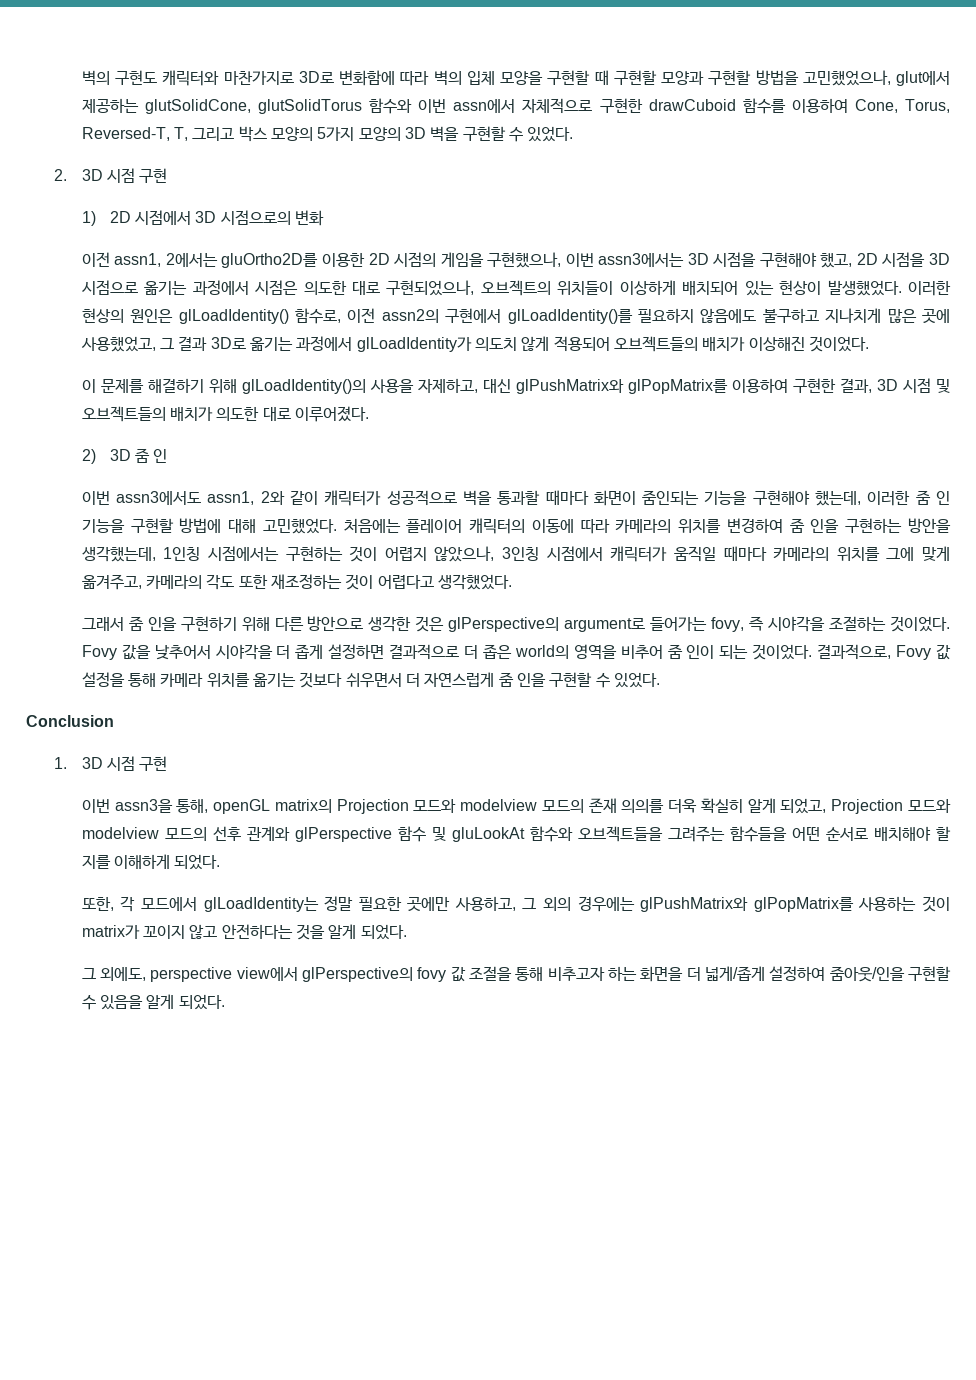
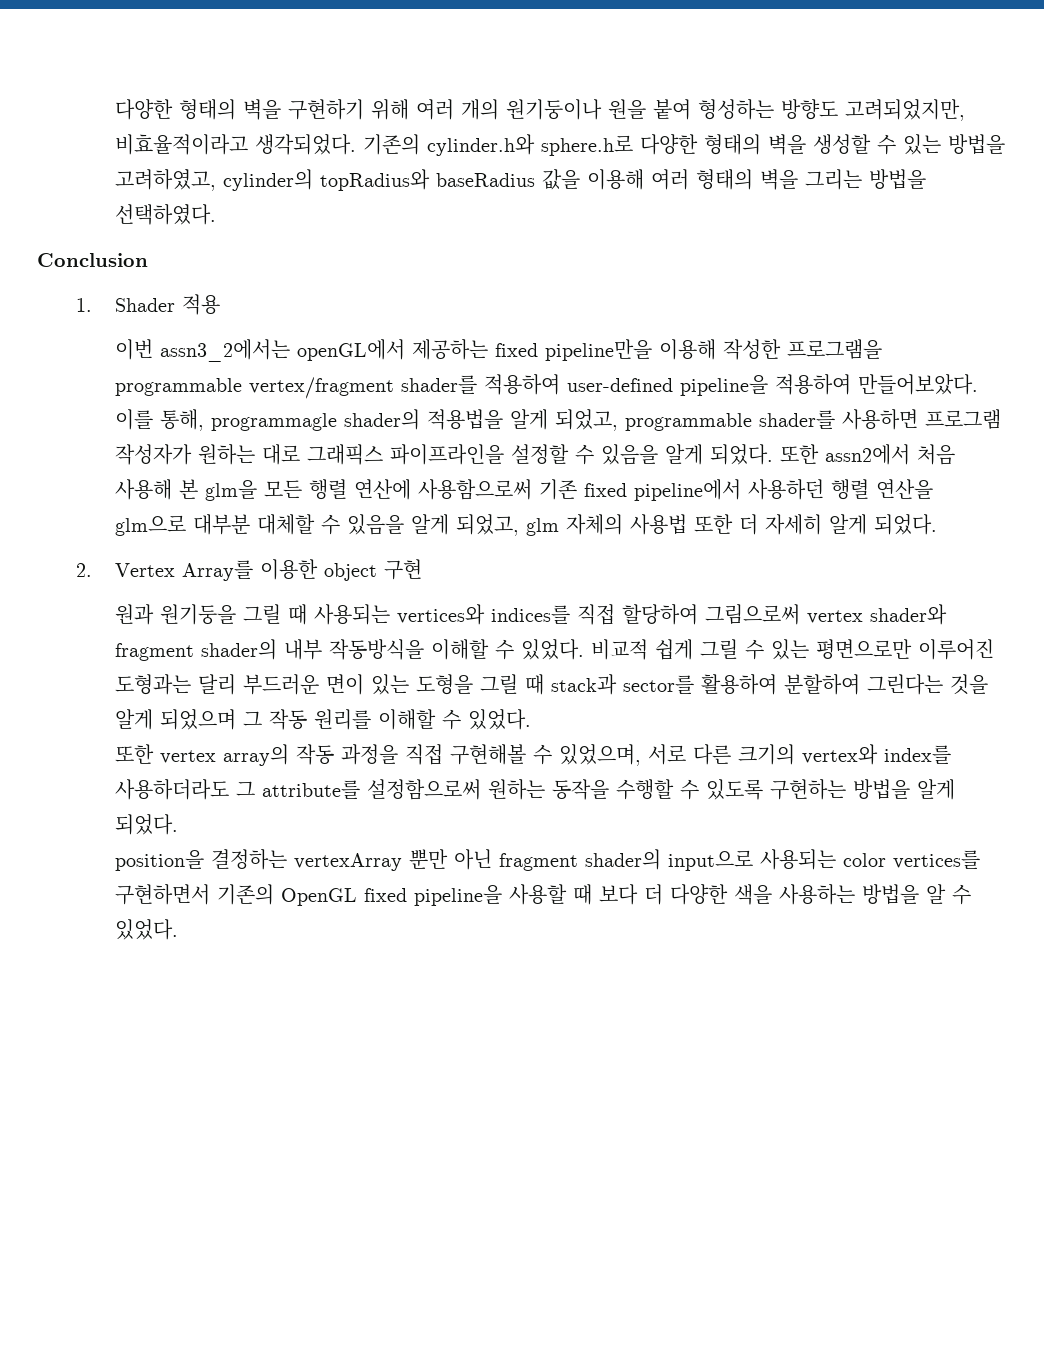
[81,70,951,86] [81,98,950,114] [81,126,574,142] [53,168,168,183] [81,210,324,226] [81,252,950,268] [81,280,951,296] [81,308,951,324] [80,336,869,352] [81,378,951,394] [81,406,370,422] [81,448,168,464] [81,490,950,506] [81,518,952,534] [81,546,950,562] [81,574,513,590] [81,616,951,632] [81,644,951,660] [81,672,660,688] [26,715,114,727] [53,756,168,771] [81,798,952,814] [81,826,952,842] [81,854,221,870] [81,896,950,912] [81,924,407,940] [81,966,952,982] [81,994,225,1010] 벽의 구현도 캐릭터와 마찬가지로 3D로 변화함에 따라 벽의 입체 모양을 구현할 때 구현할 모양과 구현할 방법을 고민했었으나, glut에서 제공하는 glutSolidCone, glutSolidTorus 함수와 이번 assn에서 자체적으로 구현한 drawCuboid 함수를 이용하여 Cone, Torus, Reversed-T, T, 그리고 박스 모양의 5가지 모양의 3D 벽을 구현할 수 있었다. // 2. 3D 시점 구현 // 1) 2D 시점에서 3D 시점으로의 변화 // 이전 assn1, 2에서는 gluOrtho2D를 이용한 2D 시점의 게임을 구현했으나, 이번 assn3에서는 3D 시점을 구현해야 했고, 2D 시점을 3D 시점으로 옮기는 과정에서 시점은 의도한 대로 구현되었으나, 오브젝트의 위치들이 이상하게 배치되어 있는 현상이 발생했었다. 이러한 현상의 원인은 glLoadIdentity() 함수로, 이전 assn2의 구현에서 glLoadIdentity()를 필요하지 않음에도 불구하고 지나치게 많은 곳에 사용했었고, 그 결과 3D로 옮기는 과정에서 glLoadIdentity가 의도치 않게 적용되어 오브젝트들의 배치가 이상해진 것이었다. // 이 문제를 해결하기 위해 glLoadIdentity()의 사용을 자제하고, 대신 glPushMatrix와 glPopMatrix를 이용하여 구현한 결과, 3D 시점 및 오브젝트들의 배치가 의도한 대로 이루어졌다. // 2) 3D 줌 인 // 이번 assn3에서도 assn1, 2와 같이 캐릭터가 성공적으로 벽을 통과할 때마다 화면이 줌인되는 기능을 구현해야 했는데, 이러한 줌 인 기능을 구현할 방법에 대해 고민했었다. 처음에는 플레이어 캐릭터의 이동에 따라 카메라의 위치를 변경하여 줌 인을 구현하는 방안을 생각했는데, 1인칭 시점에서는 구현하는 것이 어렵지 않았으나, 3인칭 시점에서 캐릭터가 움직일 때마다 카메라의 위치를 그에 맞게 옮겨주고, 카메라의 각도 또한 재조정하는 것이 어렵다고 생각했었다. // 그래서 줌 인을 구현하기 위해 다른 방안으로 생각한 것은 glPerspective의 argument로 들어가는 fovy, 즉 시야각을 조절하는 것이었다. Fovy 값을 낮추어서 시야각을 더 좁게 설정하면 결과적으로 더 좁은 world의 영역을 비추어 줌 인이 되는 것이었다. 결과적으로, Fovy 값 설정을 통해 카메라 위치를 옮기는 것보다 쉬우면서 더 자연스럽게 줌 인을 구현할 수 있었다. // Conclusion // 1. 3D 시점 구현 // 이번 assn3을 통해, openGL matrix의 Projection 모드와 modelview 모드의 존재 의의를 더욱 확실히 알게 되었고, Projection 모드와 modelview 모드의 선후 관계와 glPerspective 함수 및 gluLookAt 함수와 오브젝트들을 그려주는 함수들을 어떤 순서로 배치해야 할 지를 이해하게 되었다. // 또한, 각 모드에서 glLoadIdentity는 정말 필요한 곳에만 사용하고, 그 외의 경우에는 glPushMatrix와 glPopMatrix를 사용하는 것이 matrix가 꼬이지 않고 안전하다는 것을 알게 되었다. // 그 외에도, perspective view에서 glPerspective의 fovy 값 조절을 통해 비추고자 하는 화면을 더 넓게/좁게 설정하여 줌아웃/인을 구현할 수 있음을 알게 되었다. -> [115,99,966,121] [115,134,1006,156] [115,169,927,191] [115,204,217,225] [37,253,148,267] [76,294,221,315] [115,339,883,362] [115,374,979,399] [115,409,1002,431] [115,444,956,465] [115,479,934,501] [115,514,938,536] [76,559,423,581] [115,604,948,625] [115,639,995,661] [115,674,989,695] [115,709,532,730] [115,744,952,766] [115,779,956,800] [115,814,179,835] [115,849,981,871] [115,884,972,906] [115,919,179,940] 다양한 형태의 벽을 구현하기 위해 여러 개의 원기둥이나 원을 붙여 형성하는 방향도 고려되었지만, 비효율적이라고 생각되었다. 기존의 cylinder.h와 sphere.h로 다양한 형태의 벽을 생성할 수 있는 방법을 고려하였고, cylinder의 topRadius와 baseRadius 값을 이용해 여러 형태의 벽을 그리는 방법을 선택하였다. // Conclusion // 1. Shader 적용 // 이번 assn3_2에서는 openGL에서 제공하는 fixed pipeline만을 이용해 작성한 프로그램을 programmable vertex/fragment shader를 적용하여 user-defined pipeline을 적용하여 만들어보았다. 이를 통해, programmagle shader의 적용법을 알게 되었고, programmable shader를 사용하면 프로그램 작성자가 원하는 대로 그래픽스 파이프라인을 설정할 수 있음을 알게 되었다. 또한 assn2에서 처음 사용해 본 glm을 모든 행렬 연산에 사용함으로써 기존 fixed pipeline에서 사용하던 행렬 연산을 glm으로 대부분 대체할 수 있음을 알게 되었고, glm 자체의 사용법 또한 더 자세히 알게 되었다. // 2. Vertex Array를 이용한 object 구현 // 원과 원기둥을 그릴 때 사용되는 vertices와 indices를 직접 할당하여 그림으로써 vertex shader와 fragment shader의 내부 작동방식을 이해할 수 있었다. 비교적 쉽게 그릴 수 있는 평면으로만 이루어진 도형과는 달리 부드러운 면이 있는 도형을 그릴 때 stack과 sector를 활용하여 분할하여 그린다는 것을 알게 되었으며 그 작동 원리를 이해할 수 있었다. // 또한 vertex array의 작동 과정을 직접 구현해볼 수 있었으며, 서로 다른 크기의 vertex와 index를 사용하더라도 그 attribute를 설정함으로써 원하는 동작을 수행할 수 있도록 구현하는 방법을 알게 되었다. // position을 결정하는 vertexArray 뿐만 아닌 fragment shader의 input으로 사용되는 color vertices를 구현하면서 기존의 OpenGL fixed pipeline을 사용할 때 보다 더 다양한 색을 사용하는 방법을 알 수 있었다.

